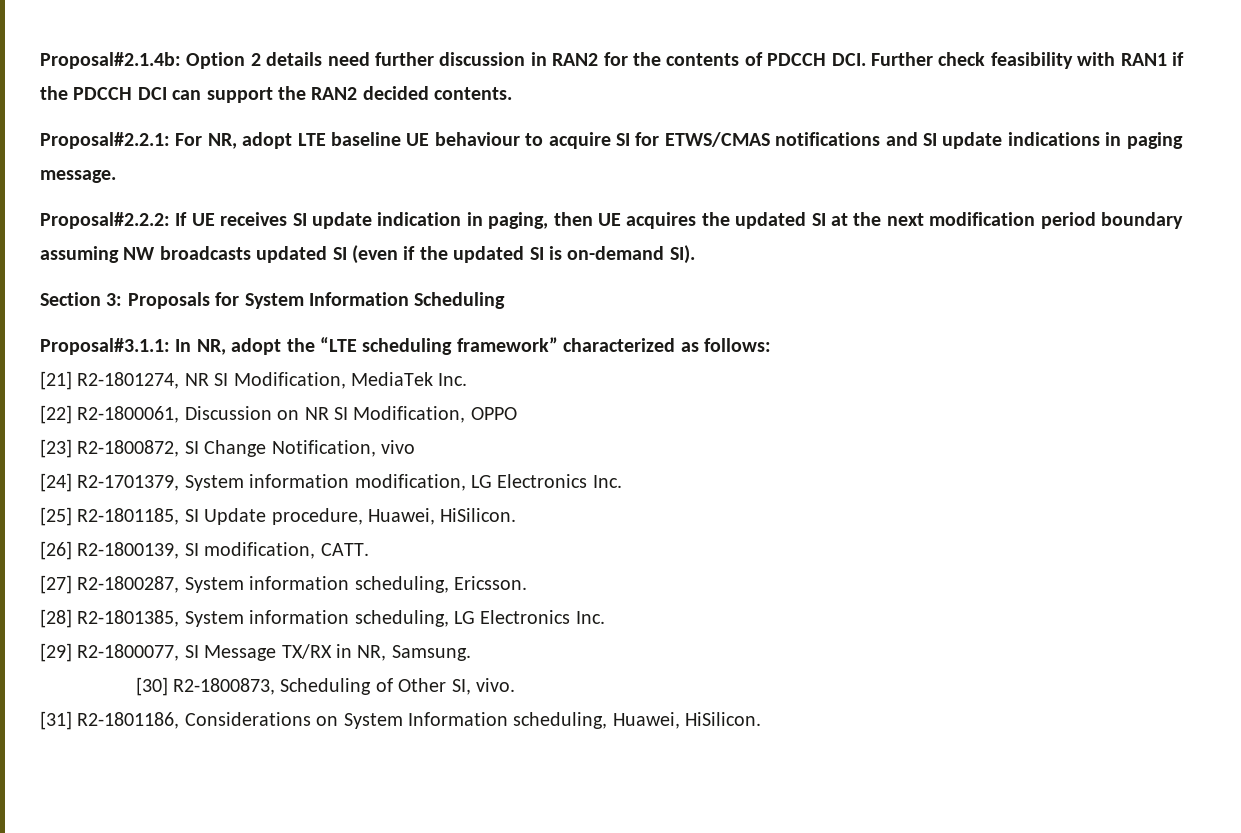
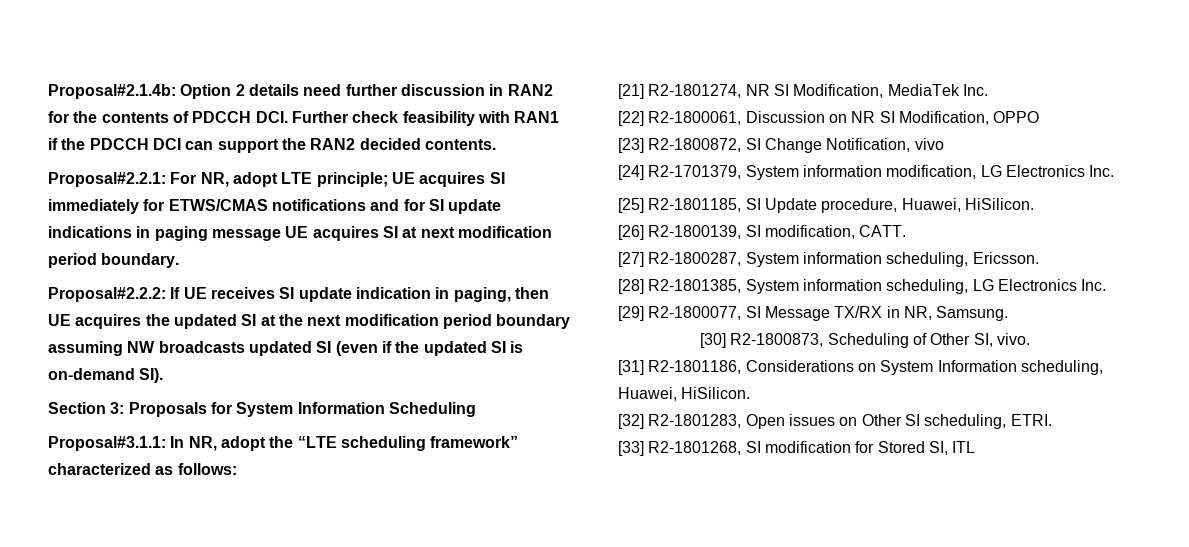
[331,132,630,149] baseline UE behaviour to acquire SI -> [316,172,505,187] [48,199,139,214] principle; UE acquires SI immediately
(918, 139) none -> [403,199,425,211] for
[40,170,116,183] message. -> [211,226,552,241] [48,253,180,268] message UE acquires SI at next modification period boundary.
(762, 719) none -> [618,414,1052,429] [618,441,976,456] // [32] R2-1801283, Open issues on Other SI scheduling, ETRI. // [33] R2-1801268, SI modification for Stored SI, ITL

